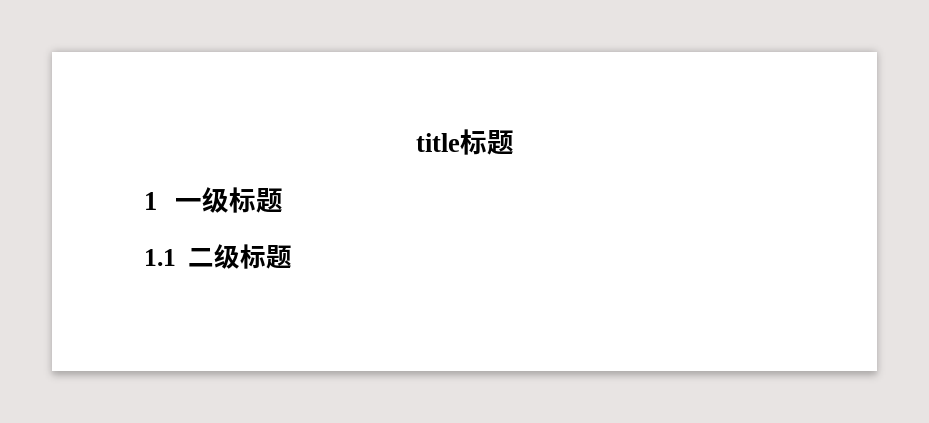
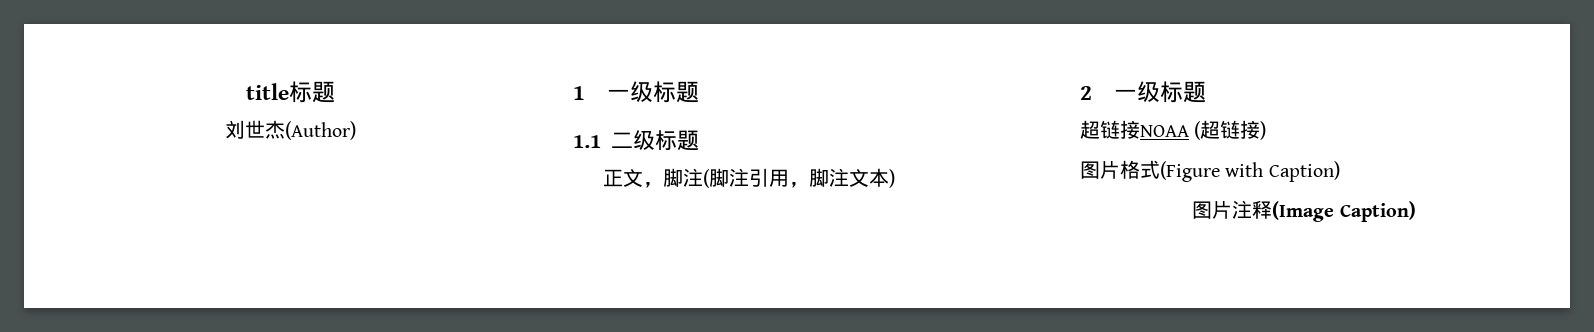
(514, 142) none -> [224,120,356,140] // 刘世杰(Author)
(292, 257) none -> [603,168,896,188] [1080,81,1206,103] [1080,120,1267,140] [1080,160,1340,182] [1192,200,1416,222] // 正文，脚注(脚注引用，脚注文本) // 2一级标题 // 超链接NOAA (超链接) // 图片格式(Figure with Caption) // 图片注释(Image Caption)

